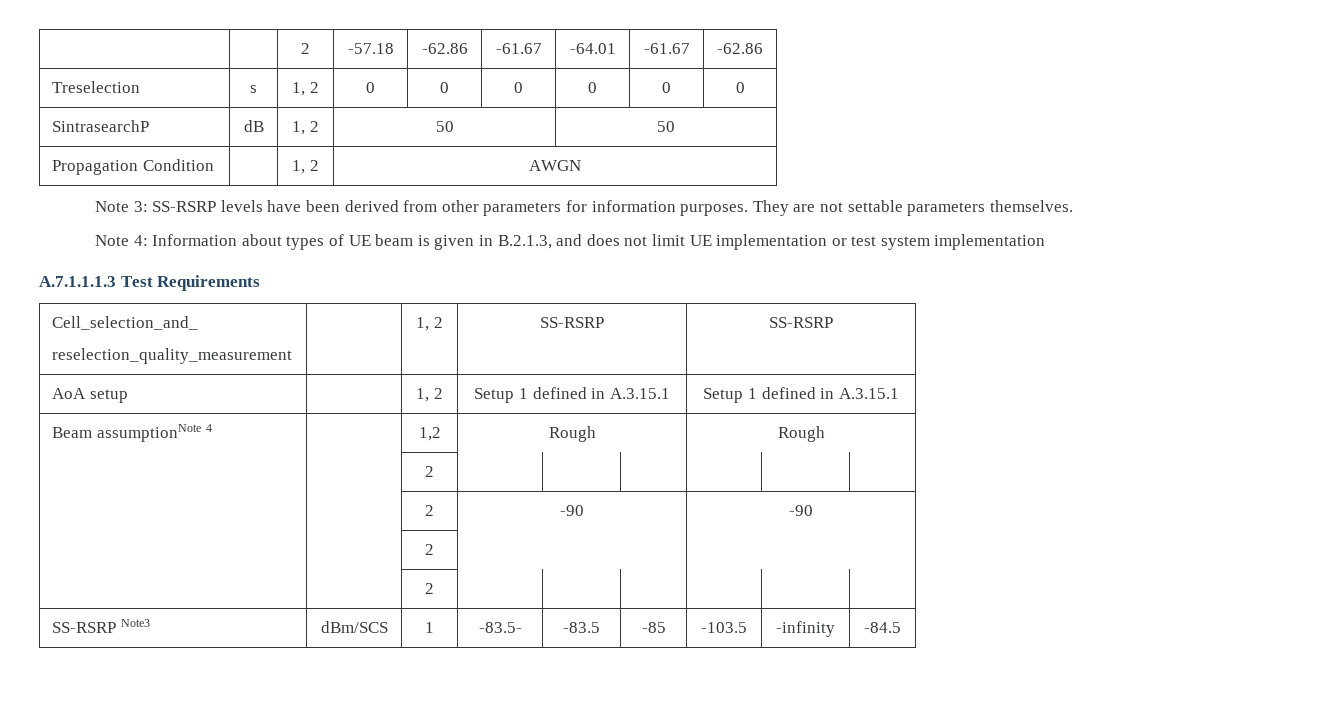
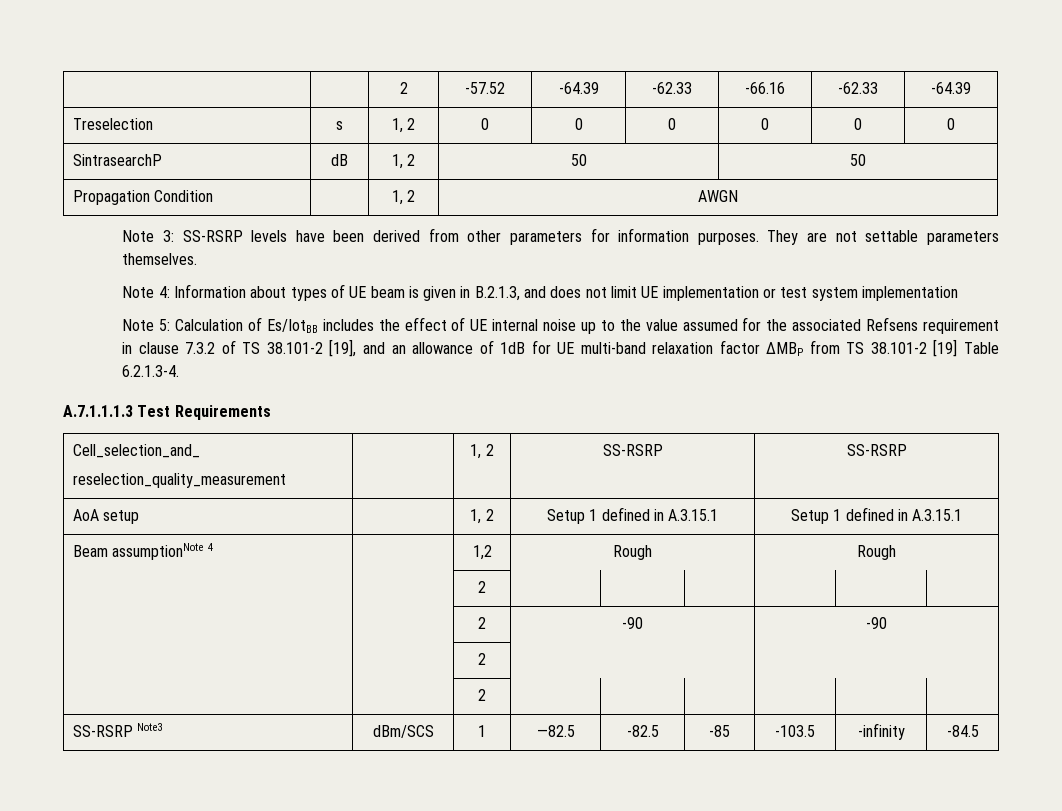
[301,43,310,54] [347,43,394,54] [421,43,468,54] [495,43,542,54] [569,43,616,54] [643,43,690,54] [717,43,763,54] | | 2 | -57.18 | -62.86 | -61.67 | -64.01 | -61.67 | -62.86 -> [399,82,408,94] [465,82,505,94] [558,82,599,94] [652,82,692,94] [745,82,785,94] [838,82,878,94] [931,82,971,94] | | 2 | -57.52 | -64.39 | -62.33 | -66.16 | -62.33 | -64.39
(1046, 242) none -> [122,317,1000,334] [122,339,1000,357] [122,365,180,377] // Note 5: Calculation of Es/IotBB includes the effect of UE internal noise up to the value assumed for the associated Refsens requirement in clause 7.3.2 of TS 38.101-2 [19], and an allowance of 1dB for UE multi-band relaxation factor ΔMBP from TS 38.101-2 [19] Table 6.2.1.3-4.
[478,622,522,633] [563,622,600,633] -83.5- | -83.5 -> [536,725,575,737] [626,725,659,737] —82.5 | -82.5

